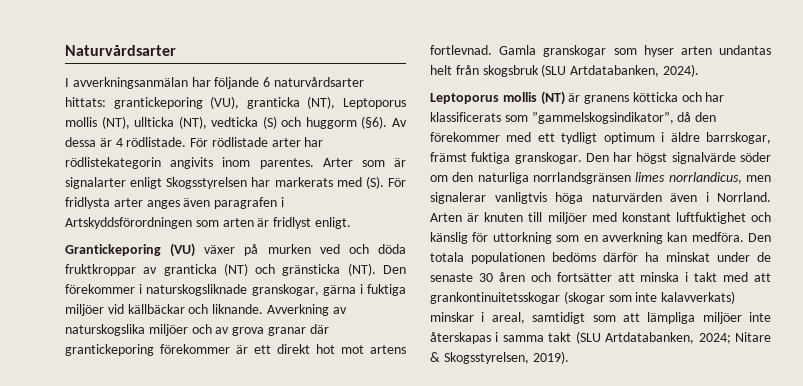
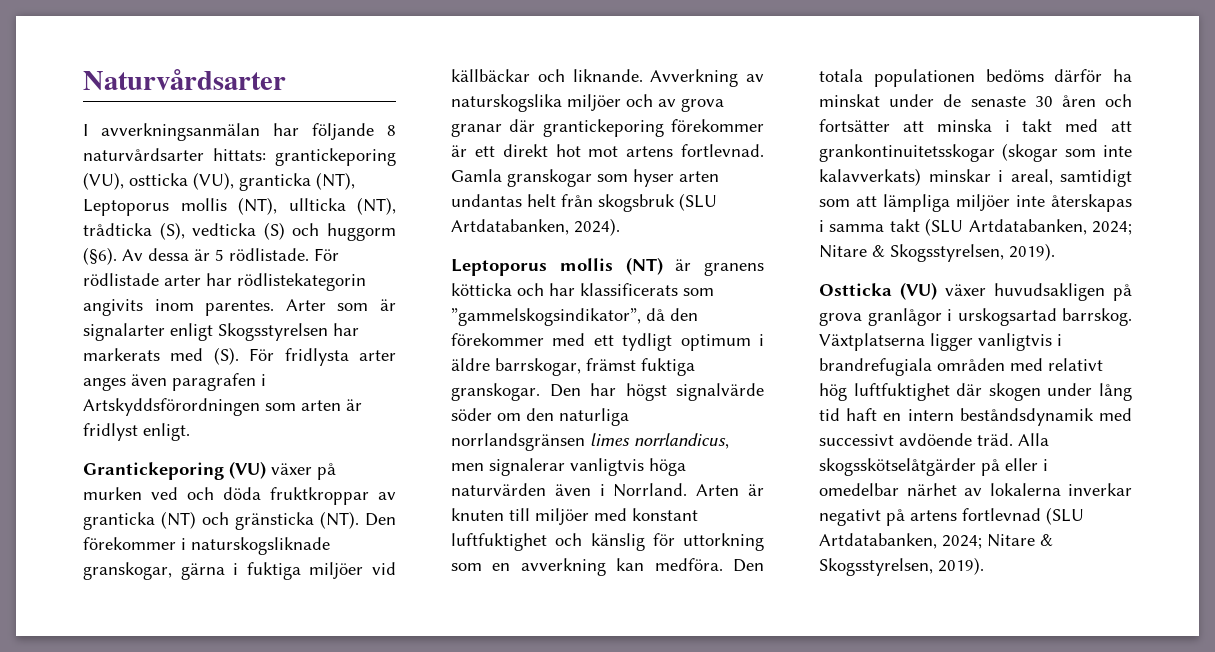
[263,77,271,87] 6 -> [387,125,396,136] 8
(240, 102) none -> [129,172,234,190] ostticka (VU),
(207, 122) none -> [83,222,185,240] trådticka (S),
[115,138,123,147] 4 -> [215,249,224,261] 5
(569, 357) none -> [819,282,1132,301] [819,308,1132,326] [819,333,1062,351] [819,358,1103,376] [819,383,1132,401] [819,408,1132,426] [819,433,1049,446] [819,458,1048,476] [819,483,1132,496] [819,507,1084,526] [819,533,1053,549] [819,557,984,576] // Ostticka (VU) växer huvudsakligen på grova granlågor i urskogsartad barrskog. Växtplatserna ligger vanligtvis i brandrefugiala områden med relativt hög luftfuktighet där skogen under lång tid haft en intern beståndsdynamik med successivt avdöende träd. Alla skogsskötselåtgärder på eller i omedelbar närhet av lokalerna inverkar negativt på artens fortlevnad (SLU Artdatabanken, 2024; Nitare & Skogsstyrelsen, 2019).

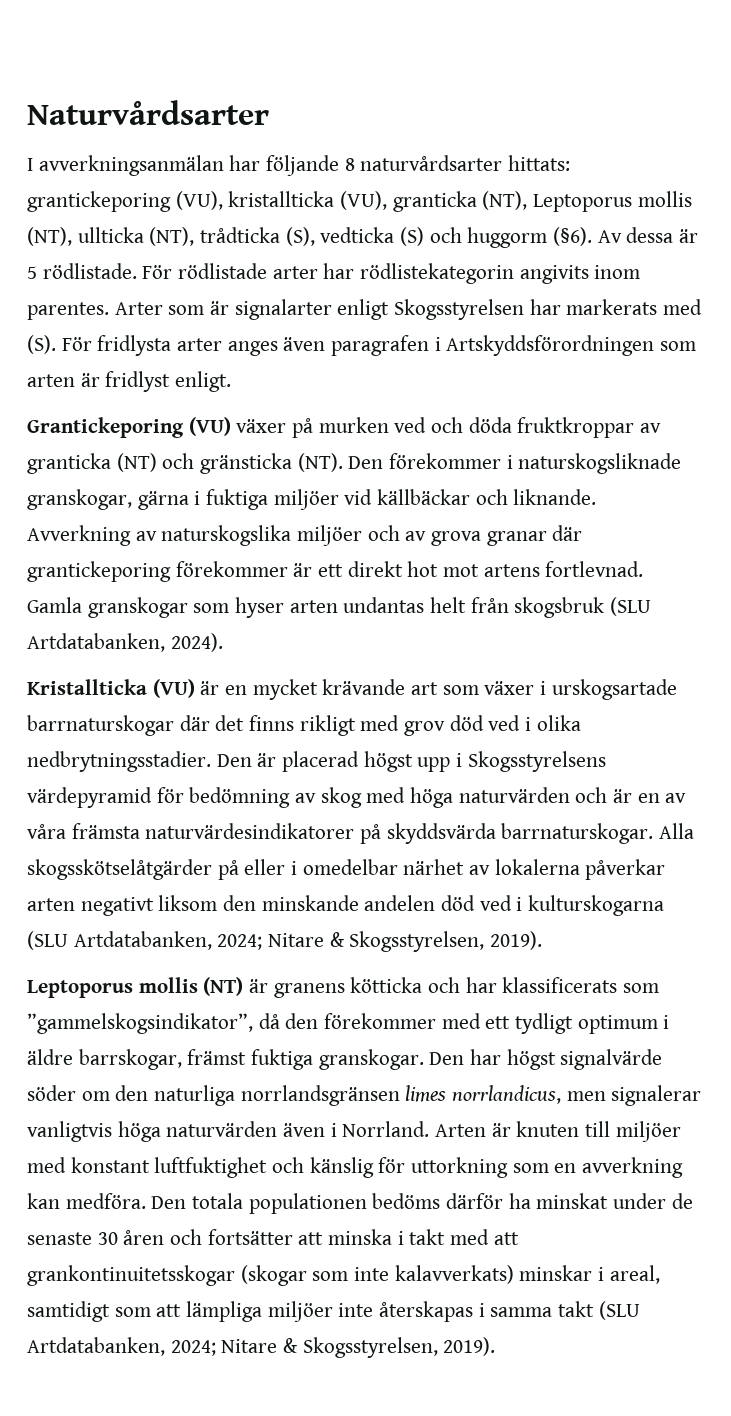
[129,173,188,186] ostticka -> [228,191,335,207] kristallticka
(620, 227) none -> [27,679,677,700] [27,715,581,736] [27,751,606,772] [27,787,687,808] [27,823,695,844] [27,859,666,880] [27,895,665,916] [27,931,543,952] // Kristallticka (VU) är en mycket krävande art som växer i urskogsartade barrnaturskogar där det finns rikligt med grov död ved i olika nedbrytningsstadier. Den är placerad högst upp i Skogsstyrelsens värdepyramid för bedömning av skog med höga naturvärden och är en av våra främsta naturvärdesindikatorer på skyddsvärda barrnaturskogar. Alla skogsskötselåtgärder på eller i omedelbar närhet av lokalerna påverkar arten negativt liksom den minskande andelen död ved i kulturskogarna (SLU Artdatabanken, 2024; Nitare & Skogsstyrelsen, 2019).
[819,282,1132,301] [819,308,1132,326] [819,333,1062,351] [819,358,1103,376] [819,383,1132,401] [819,408,1132,426] [819,433,1049,446] [819,458,1048,476] [819,483,1132,496] [819,507,1084,526] [819,533,1053,549] [819,557,984,576] // Ostticka (VU) växer huvudsakligen på grova granlågor i urskogsartad barrskog. Växtplatserna ligger vanligtvis i brandrefugiala områden med relativt hög luftfuktighet där skogen under lång tid haft en intern beståndsdynamik med successivt avdöende träd. Alla skogsskötselåtgärder på eller i omedelbar närhet av lokalerna inverkar negativt på artens fortlevnad (SLU Artdatabanken, 2024; Nitare & Skogsstyrelsen, 2019). -> (496, 1346) none

